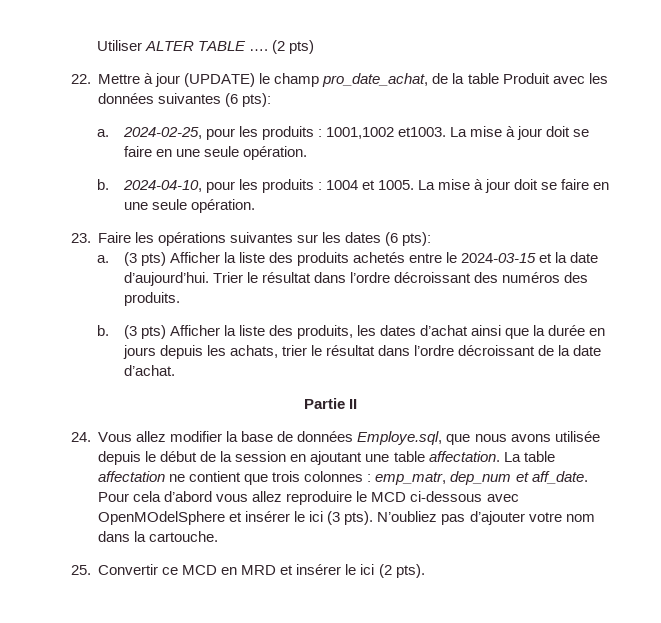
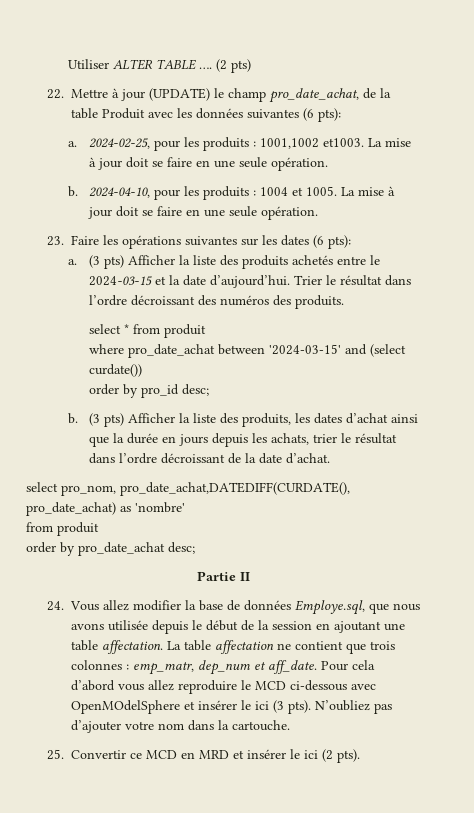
(180, 299) none -> [89,324,207,338] [89,344,407,358] [89,364,143,377] [89,384,210,398] // select * from produit // where pro_date_achat between '2024-03-15' and (select curdate()) // order by pro_id desc;
(175, 370) none -> [26,482,350,496] [26,502,185,516] [26,522,99,536] [26,542,195,556] // select pro_nom, pro_date_achat,DATEDIFF(CURDATE(), pro_date_achat) as 'nombre' // from produit // order by pro_date_achat desc;

